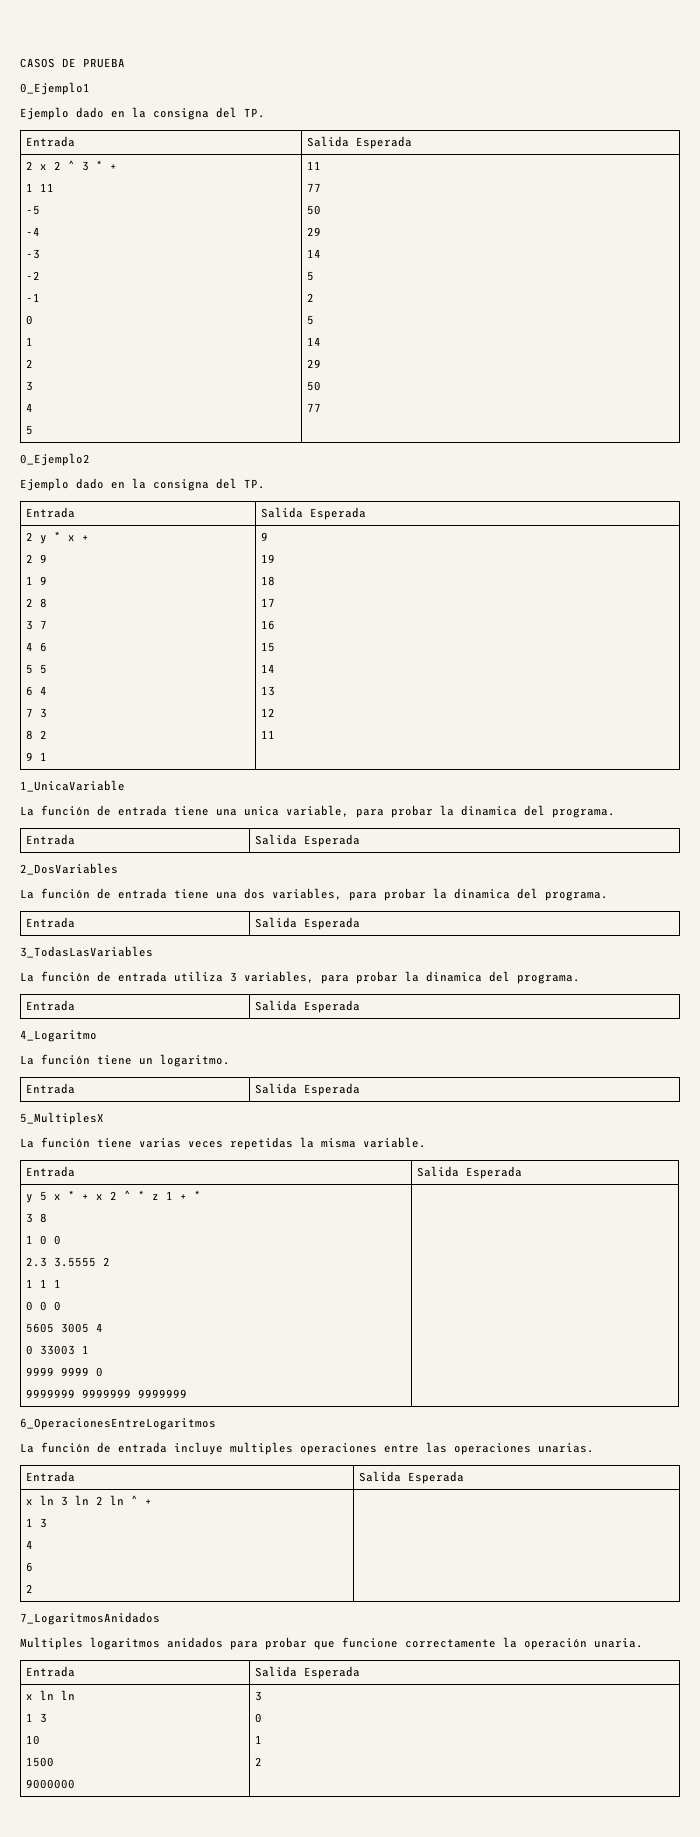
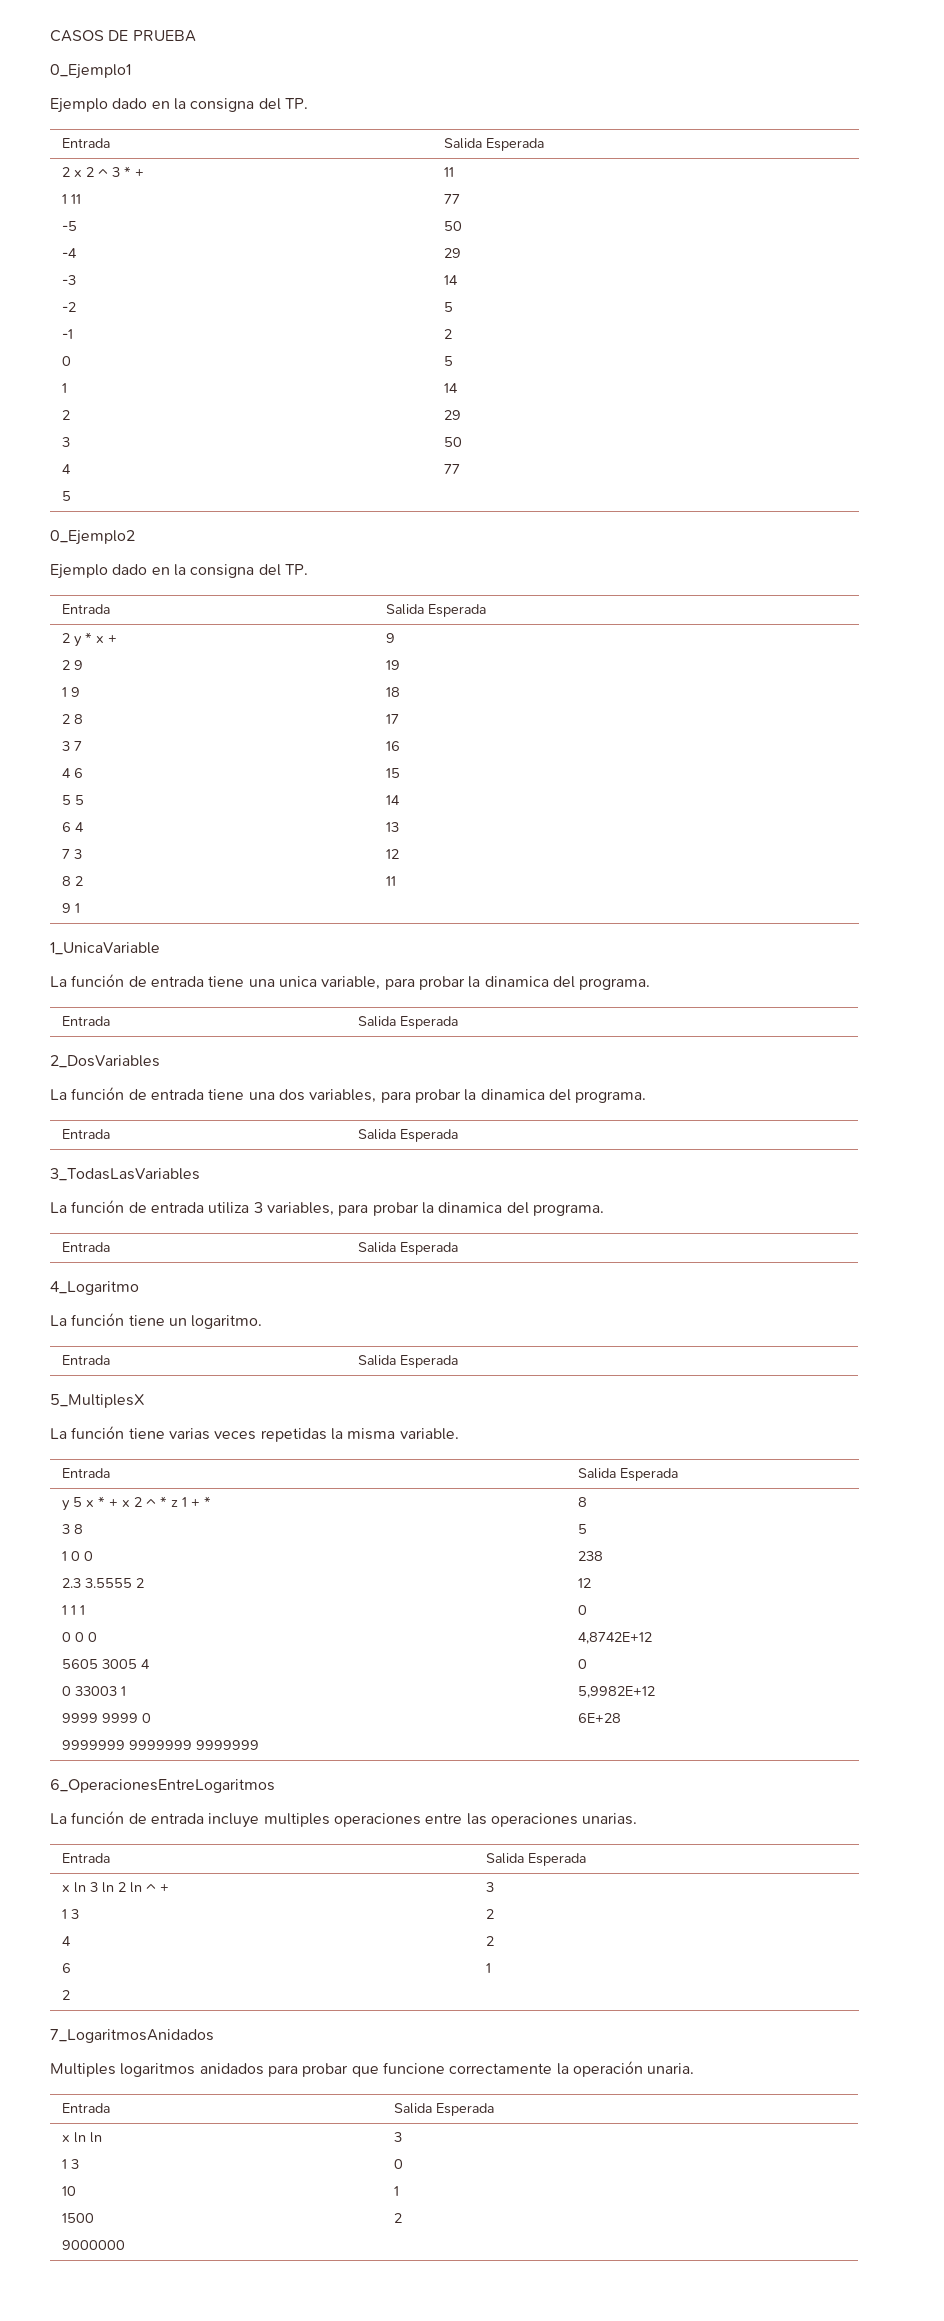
(187, 1393) none -> [578,1497,588,1507] [578,1524,588,1534] [578,1551,604,1561] [578,1578,592,1588] [578,1605,588,1615] [578,1632,653,1644] [578,1659,588,1669] [578,1686,656,1698] [578,1713,622,1723] 8 // 5 // 238 // 12 // 0 // 4,8742E+12 // 0 // 5,9982E+12 // 6E+28
(33, 1588) none -> [486,1882,495,1892] [486,1909,495,1919] [486,1936,495,1946] [486,1963,492,1973] 3 // 2 // 2 // 1

